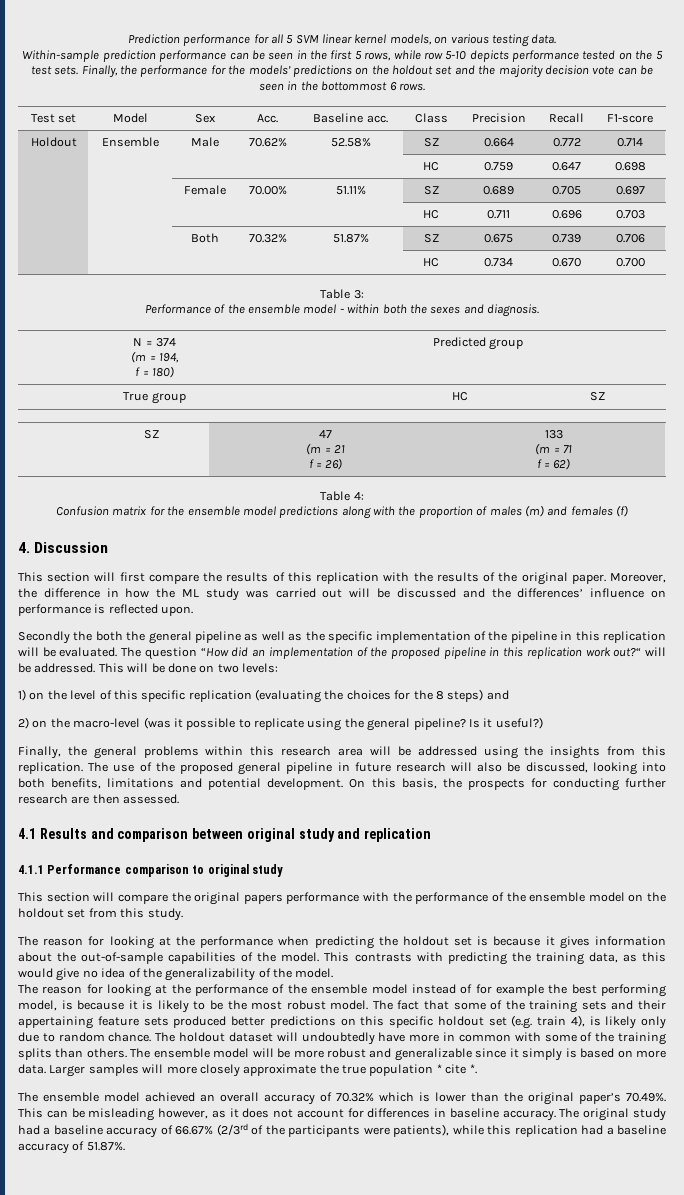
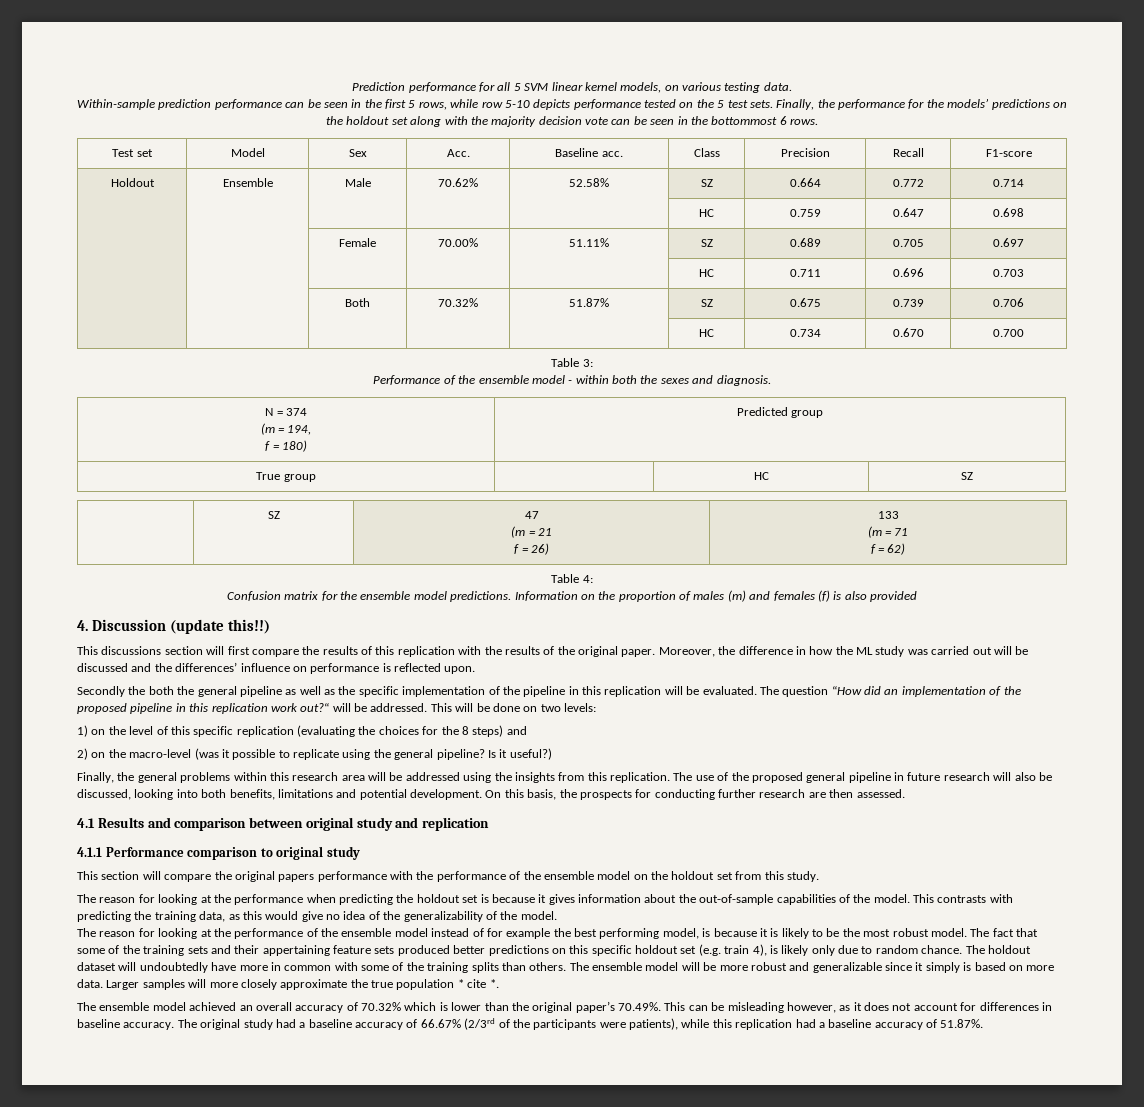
[454,65,475,75] and -> [410,116,468,127] along with
[279,506,395,519] predictions along with -> [450,591,595,602] predictions. Information on
(628, 511) none -> [833,591,918,602] is also provided
[18,572,43,582] // This -> [170,619,271,634] [77,646,162,655] (update this!!) // This discussions

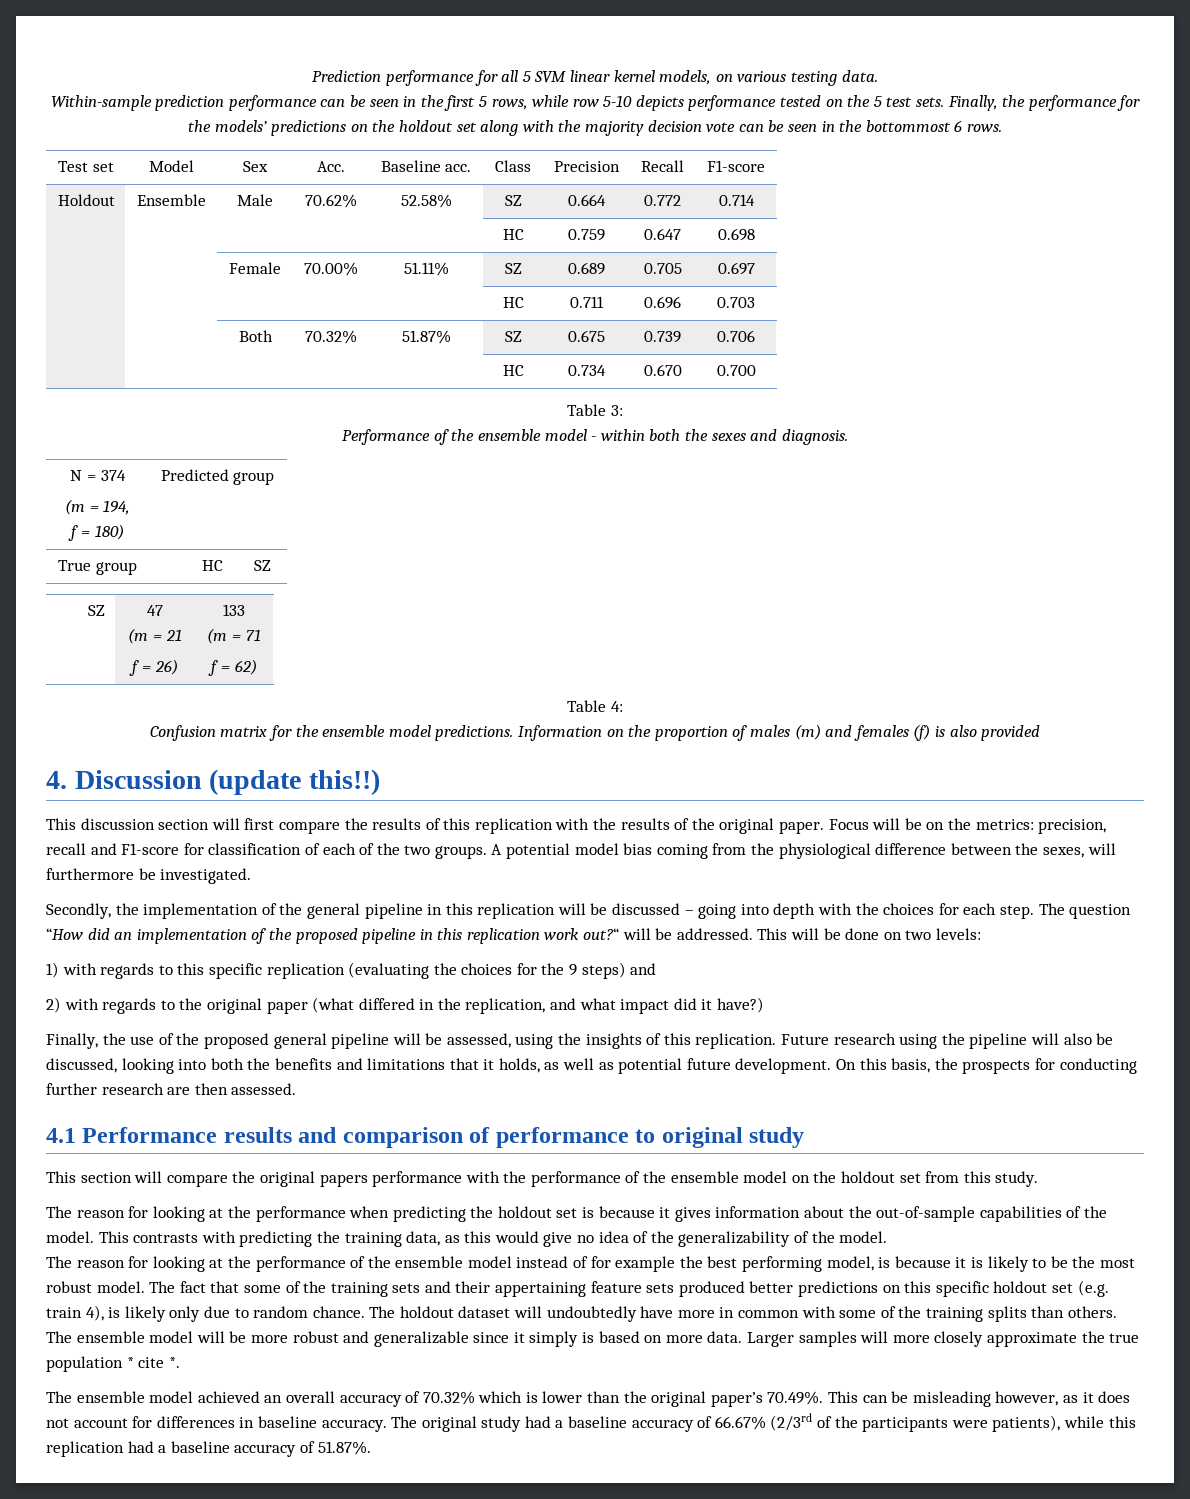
[101,646,162,655] discussions -> [80,818,155,830] discussion
[658,646,1029,657] [77,662,476,674] [77,686,520,697] Moreover, the difference in how the ML study was carried out will be discussed and the differences’ influence on performance is reflected upon. // Secondly the both the general pipeline as well as the specific implementation of the -> [828,818,1107,834] [46,843,1116,859] [46,868,252,884] [46,903,360,919] Focus will be on the metrics: precision, recall and F1-score for classification of each of the two groups. A potential model bias coming from the physiological difference between the sexes, will furthermore be investigated. // Secondly, the implementation of the general
[702,686,757,695] evaluated. -> [612,903,1034,919] discussed – going into depth with the choices for each step.
[91,726,168,735] on the level of -> [62,963,173,979] with regards to
[461,726,469,735] 8 -> [569,964,578,976] 9
[91,748,552,760] [77,772,693,783] on the macro-level (was it possible to replicate using the general pipeline? Is it useful?) // Finally, the general problems within this research area will be addressed using the insights from this replication. The -> [64,997,765,1014] [46,1033,126,1049] with regards to the original paper (what differed in the replication, and what impact did it have?) // Finally, the
[894,772,990,781] in future research -> [392,1033,1028,1049] will be assessed, using the insights of this replication. Future research using the pipeline
[229,789,407,800] benefits, limitations and potential -> [247,1058,731,1074] the benefits and limitations that it holds, as well as potential future
[97,817,490,831] [77,847,258,860] Results and comparison between original study and replication // 4.1.1 Performance comparison -> [82,1127,629,1148] Performance results and comparison of performance

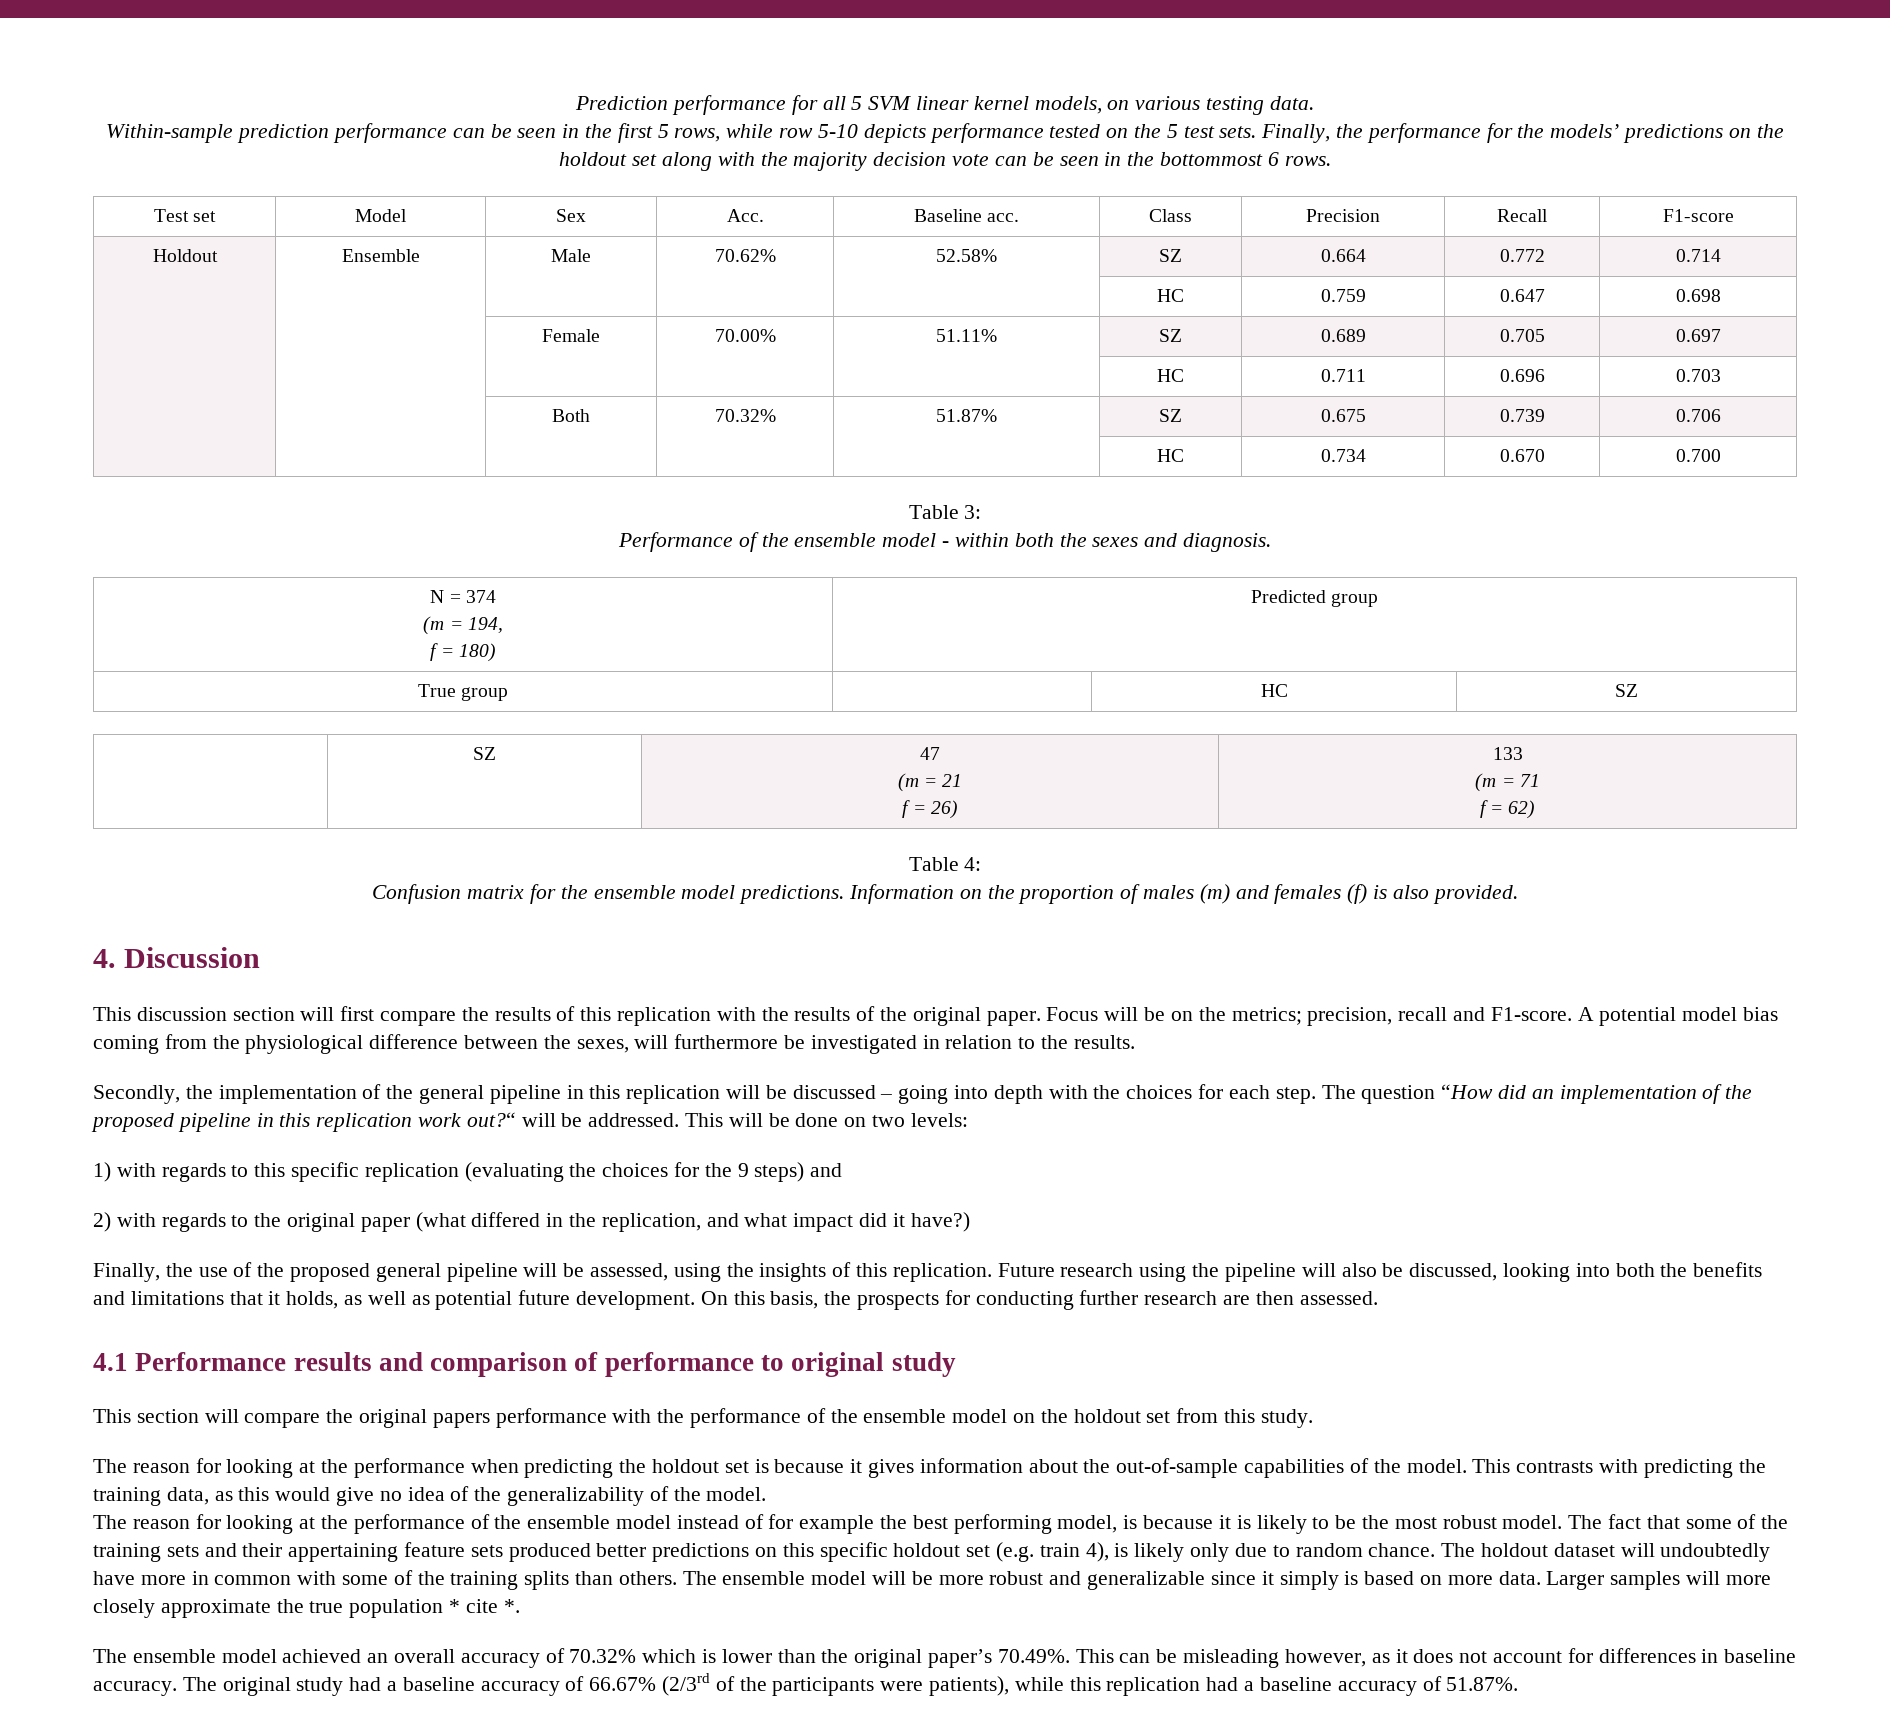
[981,725,1041,741] provided -> [1432,885,1518,904] provided.
[209,769,380,795] (update this!!) -> (261, 957) none
[975,819,1034,830] metrics: -> [1231,1007,1302,1025] metrics;
[121,843,487,859] F1-score for classification of each of the two groups. -> [1490,1007,1572,1021] F1-score.
[160,868,252,884] investigated. -> [810,1035,1135,1054] investigated in relation to the results.

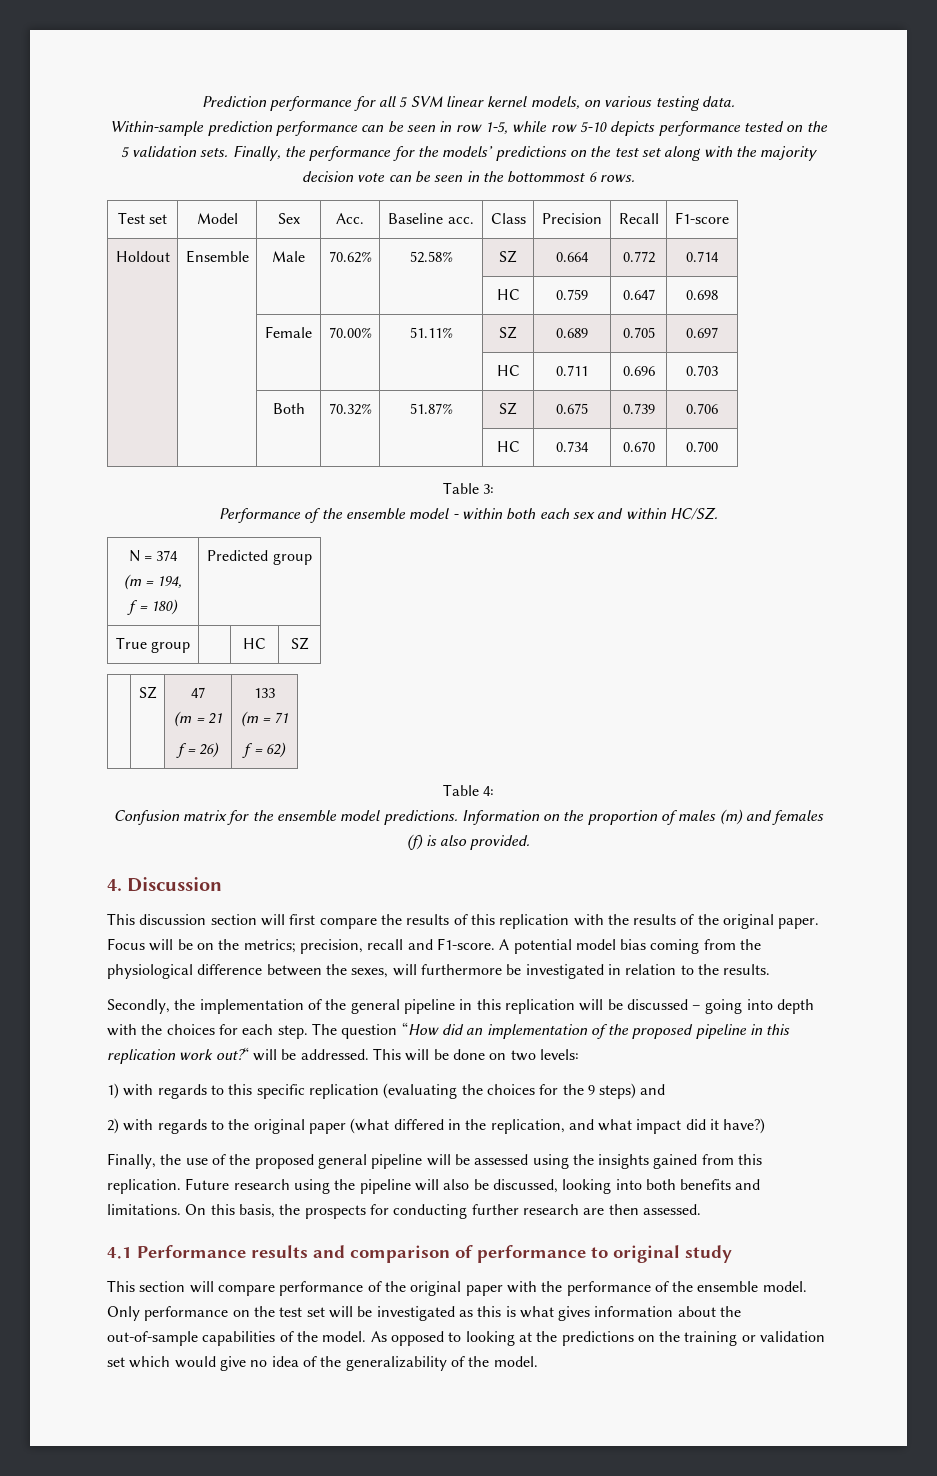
[585,123,721,143] the first 5 rows, -> [455,122,508,134] row 1-5,
[1183,126,1215,138] test -> [132,146,198,157] validation
[559,152,628,166] holdout -> [614,148,639,157] test
[1059,533,1271,552] the sexes and diagnosis. -> [539,507,718,520] each sex and within HC/SZ.
[590,1263,669,1281] assessed, -> [474,1154,529,1165] assessed
[832,1262,852,1277] of -> [653,1154,734,1169] gained from
[1660,1263,1688,1277] the -> (676, 1184) none
[130,1290,696,1310] limitations that it holds, as well as potential future development. -> [107,1204,181,1215] limitations.
[326,1408,607,1428] the original papers performance -> [279,1281,503,1296] performance of the original paper
[952,1408,1313,1428] [93,1458,863,1478] model on the holdout set from this study. // The reason for looking at the performance when predicting the holdout set is because it -> [762,1281,807,1292] [107,1306,554,1321] model. Only performance on the test set will be investigated as this is what
[1472,1459,1766,1478] [93,1487,270,1506] This contrasts with predicting the training data, as this -> [370,1331,826,1346] [107,1356,171,1368] As opposed to looking at the predictions on the training or validation set which
[93,1514,1789,1534] [93,1542,1771,1562] [93,1570,1771,1590] [93,1599,520,1618] [93,1648,1797,1668] [93,1673,1519,1696] // The reason for looking at the performance of the ensemble model instead of for example the best performing model, is because it is likely to be the most robust model. The fact that some of the training sets and their appertaining feature sets produced better predictions on this specific holdout set (e.g. train 4), is likely only due to random chance. The holdout dataset will undoubtedly have more in common with some of the training splits than others. The ensemble model will be more robust and generalizable since it simply is based on more data. Larger samples will more closely approximate the true population * cite *. // The ensemble model achieved an overall accuracy of 70.32% which is lower than the original paper’s 70.49%. This can be misleading however, as it does not account for differences in baseline accuracy. The original study had a baseline accuracy of 66.67% (2/3rd of the participants were patients), while this replication had a baseline accuracy of 51.87%. -> (538, 1361) none

